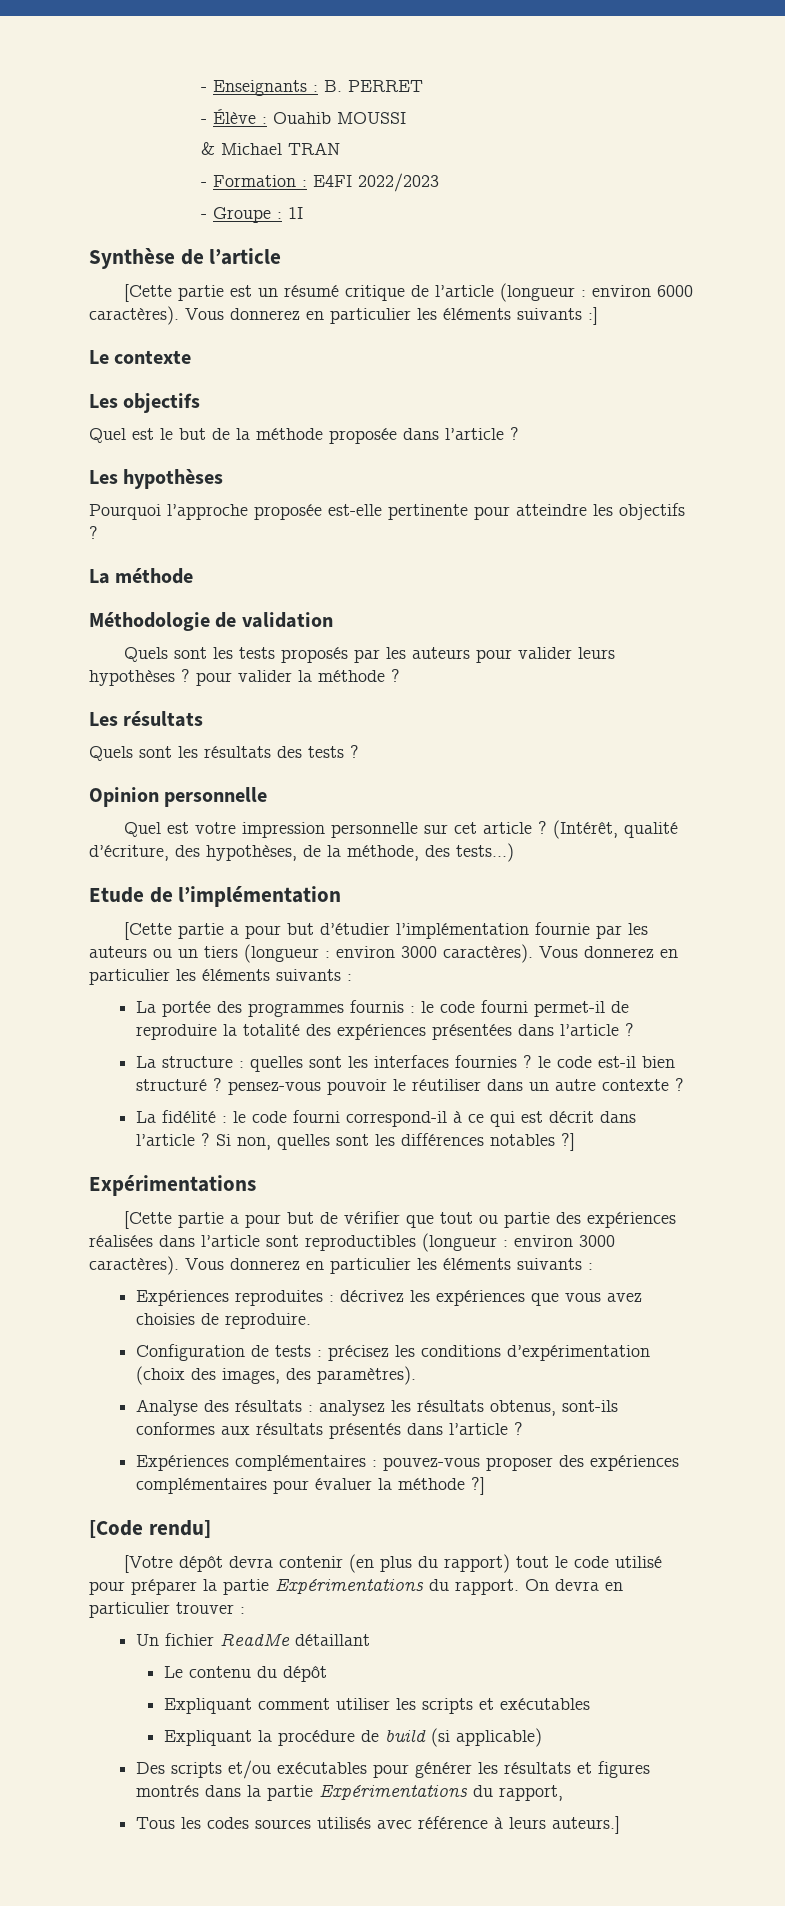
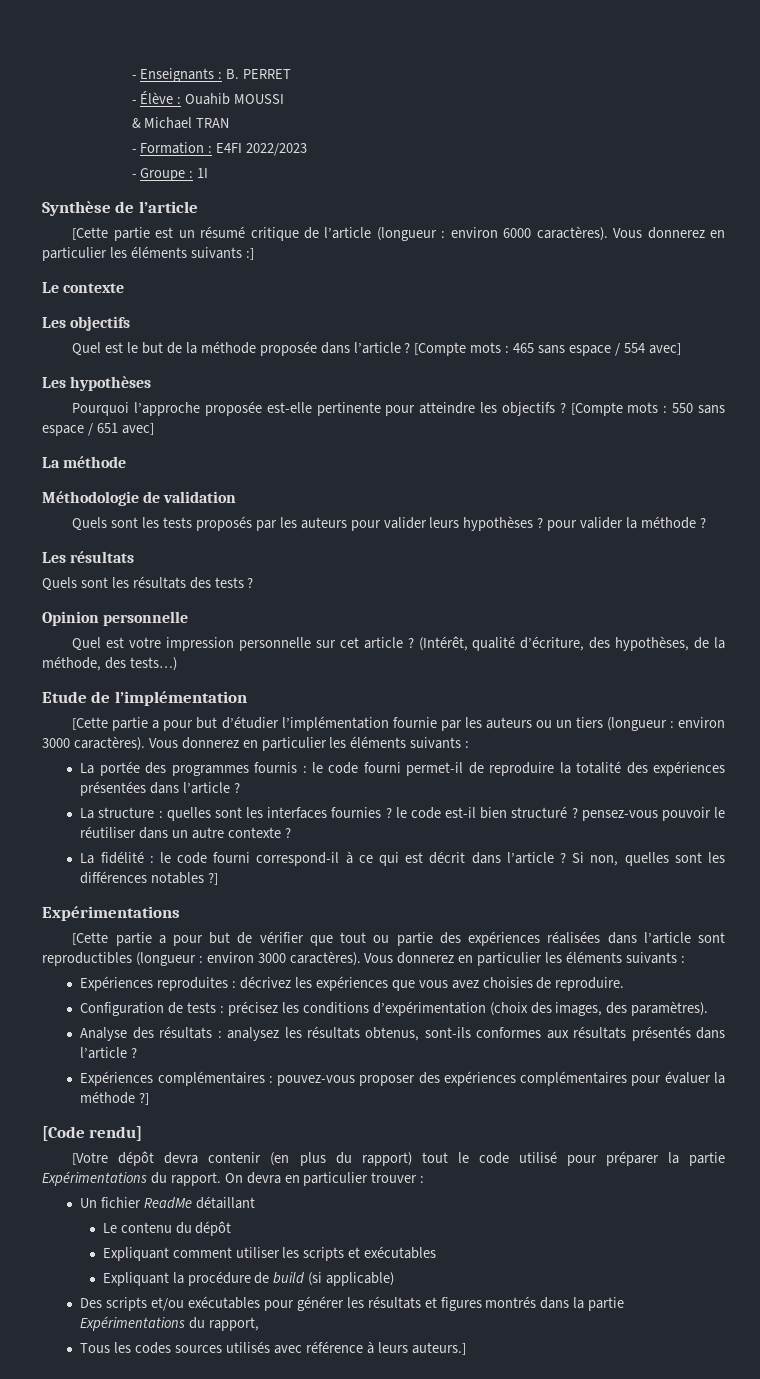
(519, 433) none -> [414,342,681,356] [Compte mots : 465 sans espace / 554 avec]
(98, 532) none -> [570,402,725,416] [42,423,154,436] [Compte mots : 550 sans espace / 651 avec]

